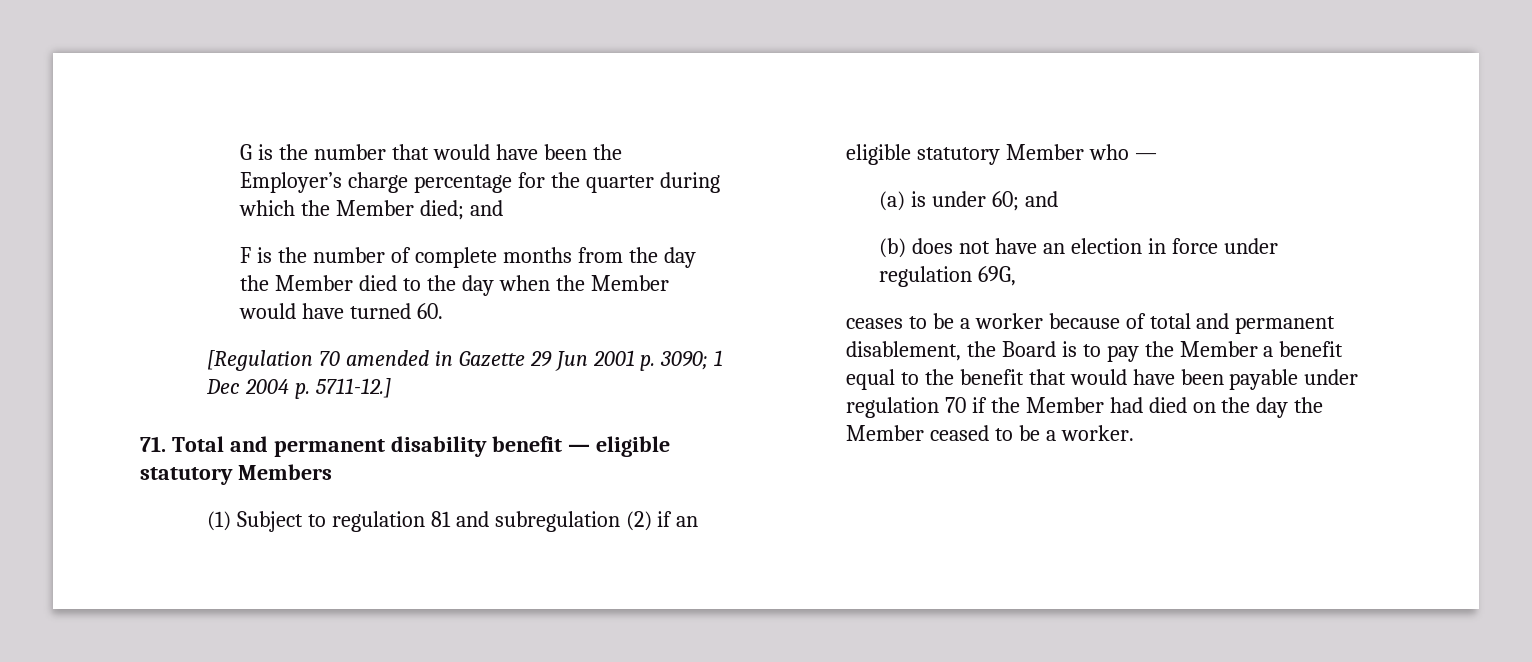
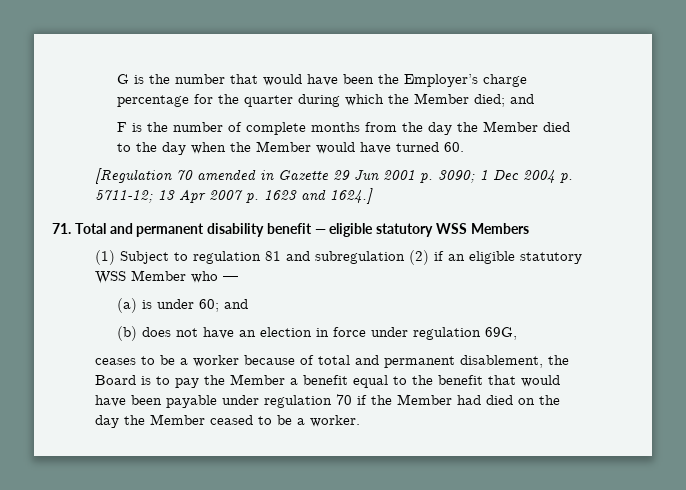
[315,378,391,398] 5711-12.] -> [95,188,374,204] 5711-12; 13 Apr 2007 p. 1623 and 1624.]
(233, 476) none -> [436,223,468,234] WSS
(1000, 156) none -> [95,271,127,284] WSS

